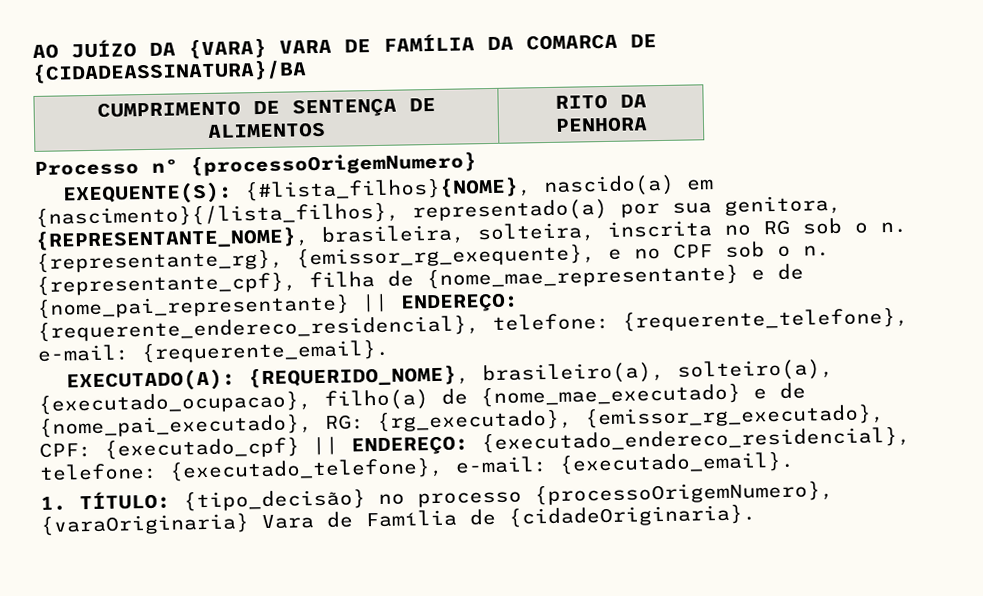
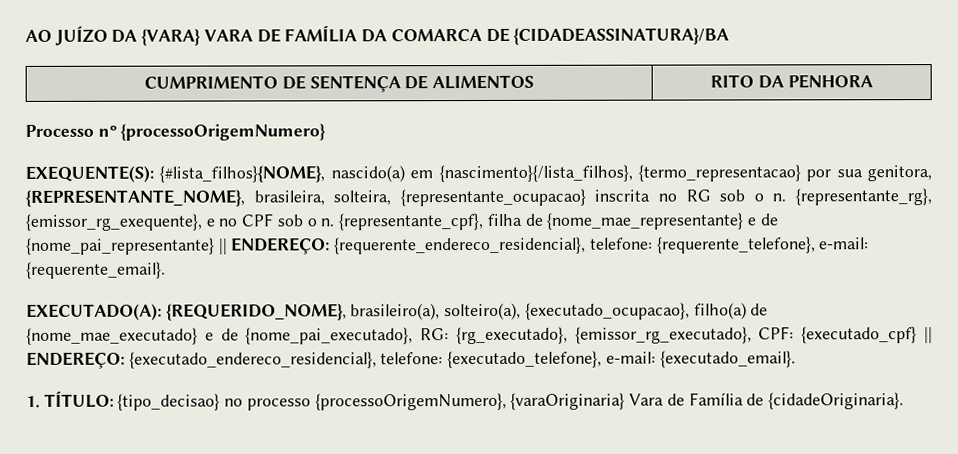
[412,198,608,223] representado(a) -> [637,164,801,182] {termo_representacao}
(596, 233) none -> [399,188,586,207] {representante_ocupacao}
[183,489,366,512] {tipo_decisão} -> [117,393,221,411] {tipo_decisao}

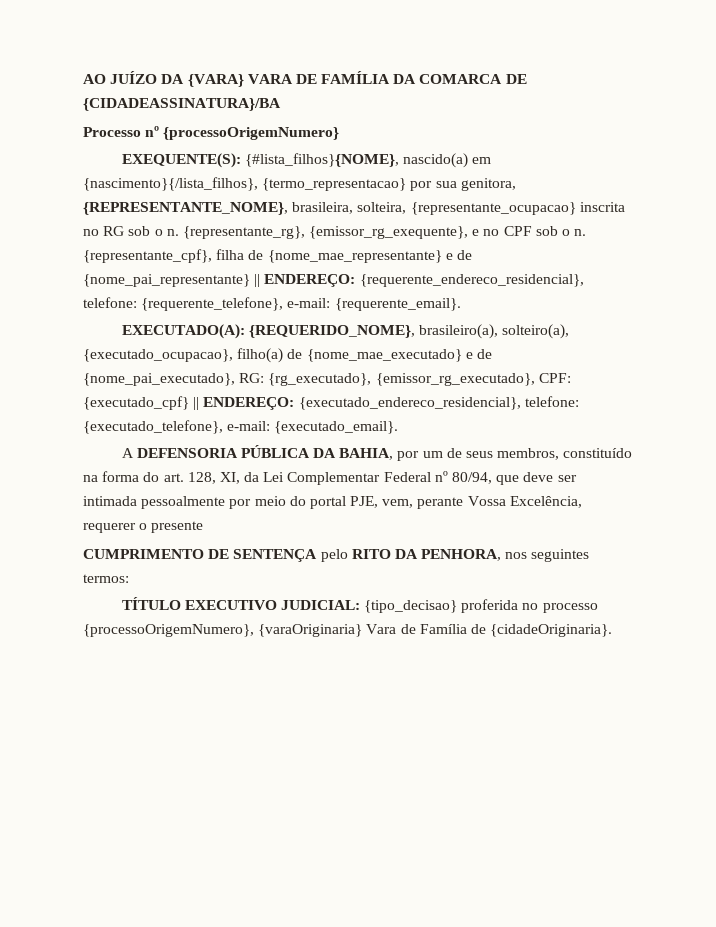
[144,74,534,93] [710,74,873,89] // CUMPRIMENTO DE SENTENÇA DE ALIMENTOS | RITO DA PENHORA -> (281, 104) none
[26,390,221,411] 1. TÍTULO: {tipo_decisao} -> [121,445,633,461] [83,471,577,485] [83,496,582,509] [83,521,204,533] [83,549,590,562] [83,574,129,583] [121,597,519,613] A DEFENSORIA PÚBLICA DA BAHIA, por um de seus membros, constituído na forma do art. 128, XI, da Lei Complementar Federal nº 80/94, que deve ser intimada pessoalmente por meio do portal PJE, vem, perante Vossa Excelência, requerer o presente // CUMPRIMENTO DE SENTENÇA pelo RITO DA PENHORA, nos seguintes termos: // TÍTULO EXECUTIVO JUDICIAL: {tipo_decisao} proferida

